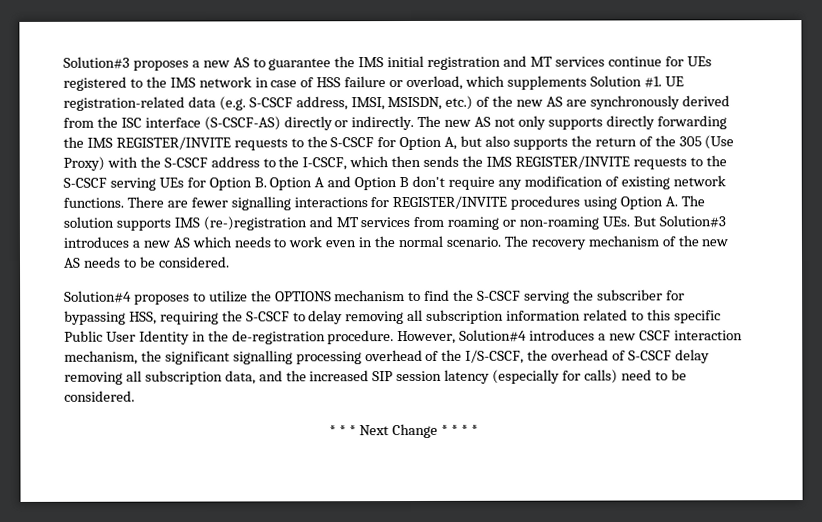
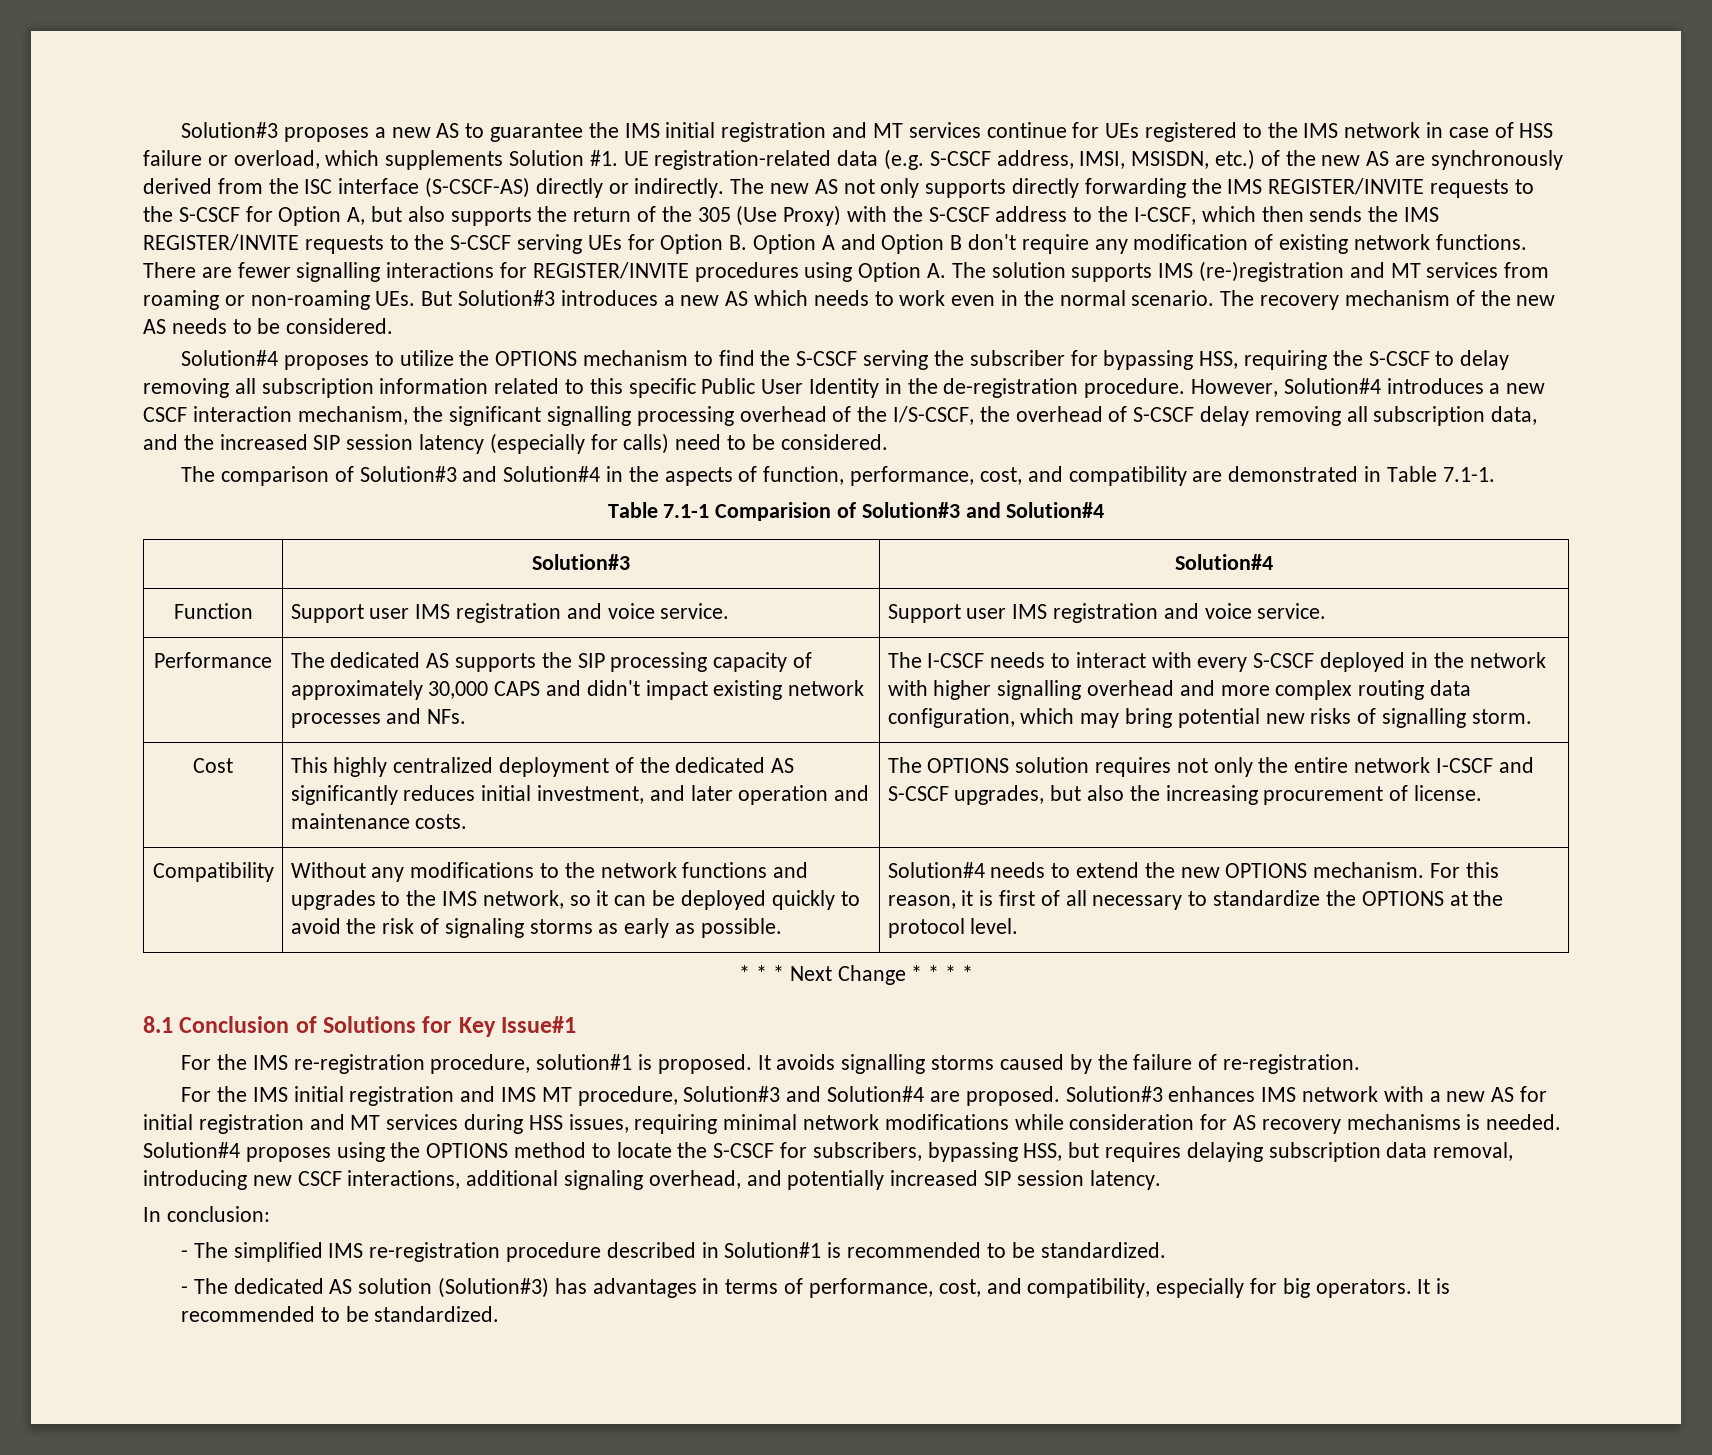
(135, 396) none -> [181,466,1495,486] [607,502,1105,521] [532,554,630,570] [1175,554,1273,570] [173,603,253,619] [290,603,730,623] [887,603,1327,623] [154,652,272,668] [290,652,813,672] [290,680,865,700] [290,708,467,728] [887,652,1546,672] [887,680,1472,700] [887,708,1532,728] [193,758,233,773] [290,757,795,777] [290,785,870,805] [290,813,468,829] [887,757,1534,777] [887,785,1483,805] [152,862,274,882] [290,862,809,882] [290,890,860,910] [290,918,782,938] [887,862,1499,878] [887,890,1504,910] [887,918,1019,938] // The comparison of Solution#3 and Solution#4 in the aspects of function, performance, cost, and compatibility are demonstrated in Table 7.1-1. // Table 7.1-1 Comparision of Solution#3 and Solution#4 // | Solution#3 | Solution#4 // Function | Support user IMS registration and voice service. | Support user IMS registration and voice service. // Performance | The dedicated AS supports the SIP processing capacity of approximately 30,000 CAPS and didn't impact existing network processes and NFs. | The I-CSCF needs to interact with every S-CSCF deployed in the network with higher signalling overhead and more complex routing data configuration, which may bring potential new risks of signalling storm. // Cost | This highly centralized deployment of the dedicated AS significantly reduces initial investment, and later operation and maintenance costs. | The OPTIONS solution requires not only the entire network I-CSCF and S-CSCF upgrades, but also the increasing procurement of license. // Compatibility | Without any modifications to the network functions and upgrades to the IMS network, so it can be deployed quickly to avoid the risk of signaling storms as early as possible. | Solution#4 needs to extend the new OPTIONS mechanism. For this reason, it is first of all necessary to standardize the OPTIONS at the protocol level.
(478, 429) none -> [143,1016,577,1037] [181,1054,1360,1074] [181,1086,1547,1106] [143,1114,1562,1134] [143,1142,1514,1162] [143,1170,1161,1190] [143,1206,270,1222] [181,1242,1166,1262] [181,1277,1451,1298] [181,1306,500,1322] // 8.1 Conclusion of Solutions for Key Issue#1 // For the IMS re-registration procedure, solution#1 is proposed. It avoids signalling storms caused by the failure of re-registration. // For the IMS initial registration and IMS MT procedure, Solution#3 and Solution#4 are proposed. Solution#3 enhances IMS network with a new AS for initial registration and MT services during HSS issues, requiring minimal network modifications while consideration for AS recovery mechanisms is needed. Solution#4 proposes using the OPTIONS method to locate the S-CSCF for subscribers, bypassing HSS, but requires delaying subscription data removal, introducing new CSCF interactions, additional signaling overhead, and potentially increased SIP session latency. // In conclusion: // - The simplified IMS re-registration procedure described in Solution#1 is recommended to be standardized. // - The dedicated AS solution (Solution#3) has advantages in terms of performance, cost, and compatibility, especially for big operators. It is recommended to be standardized.

